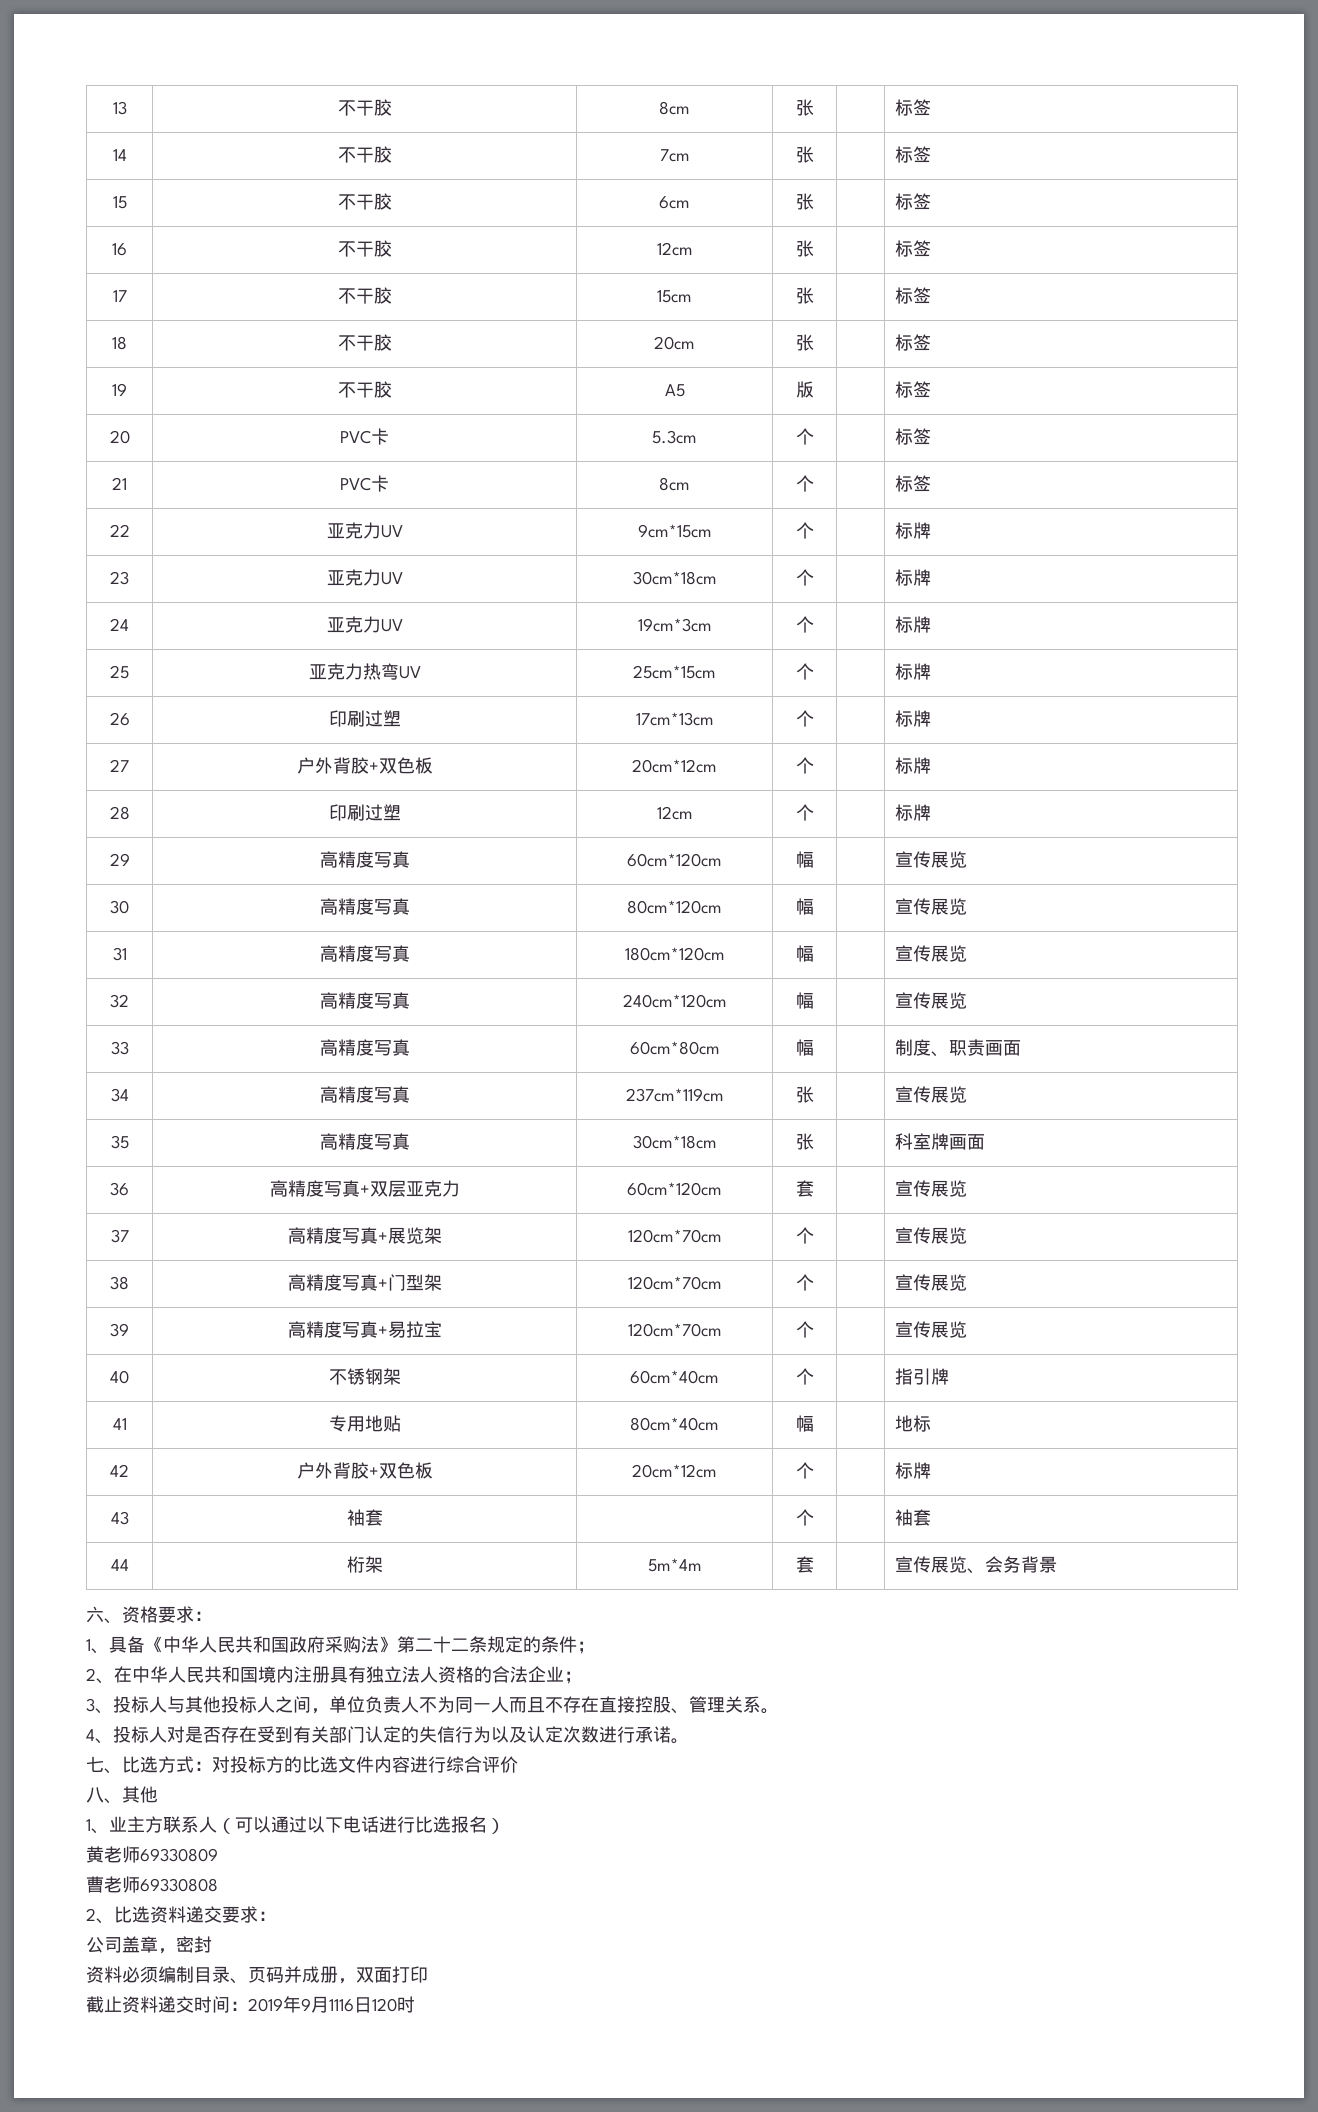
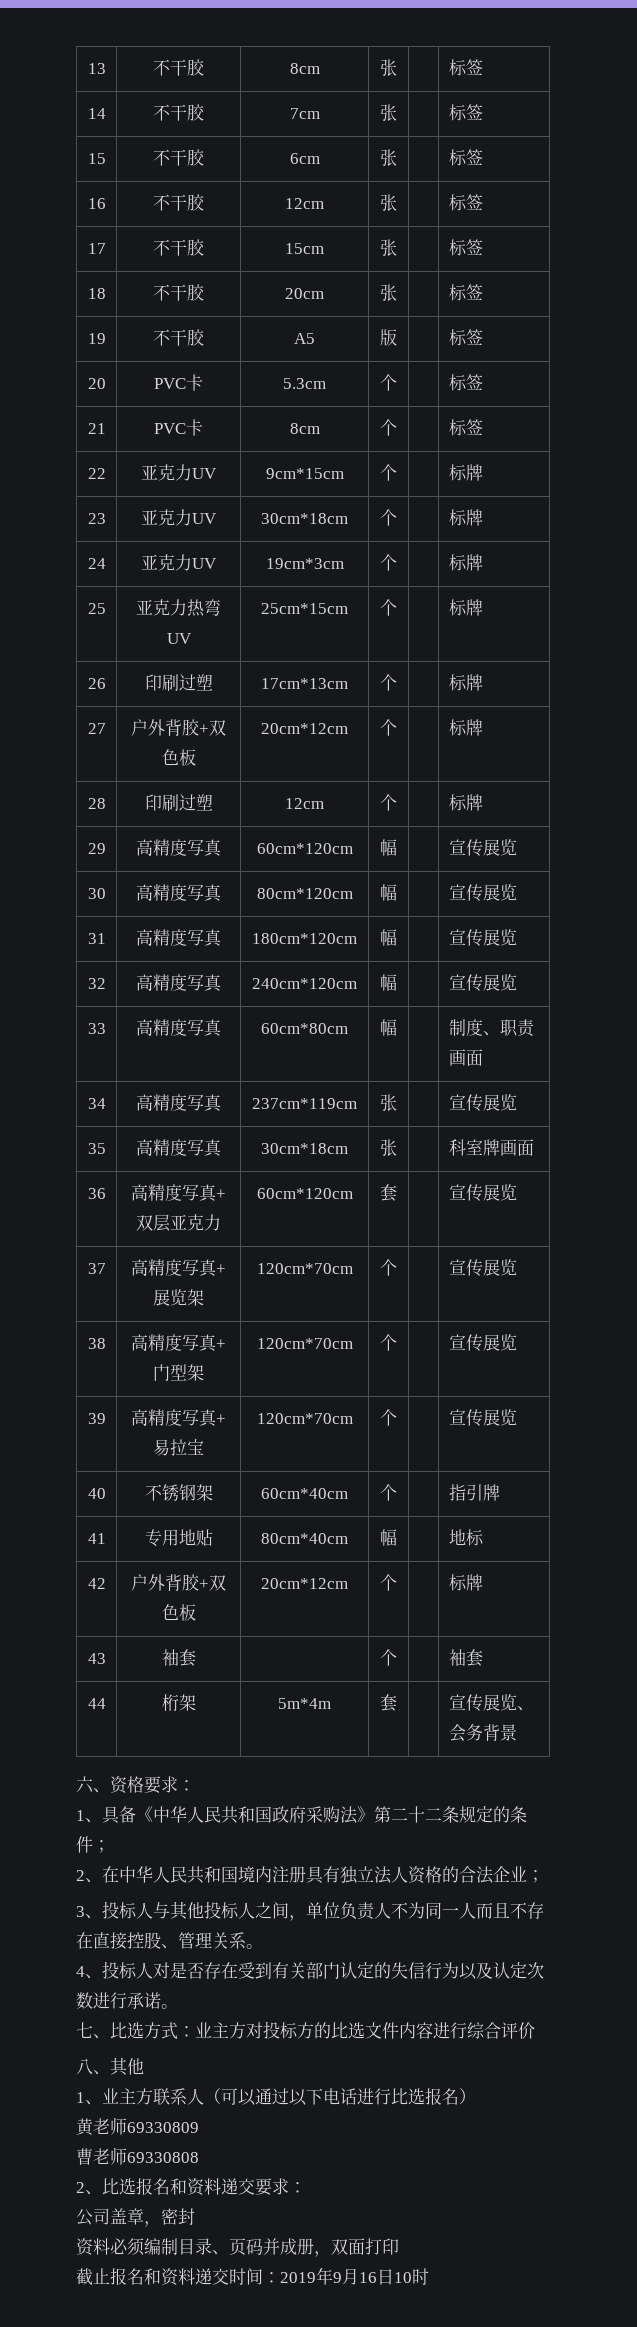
(212, 1766) none -> [195,2022,246,2039] 业主方
(150, 1914) none -> [136,2178,187,2195] 报名和
(122, 2004) none -> [110,2268,161,2285] 报名和
[329,1997,397,2013] 1116日120 -> [359,2269,412,2285] 16日10

